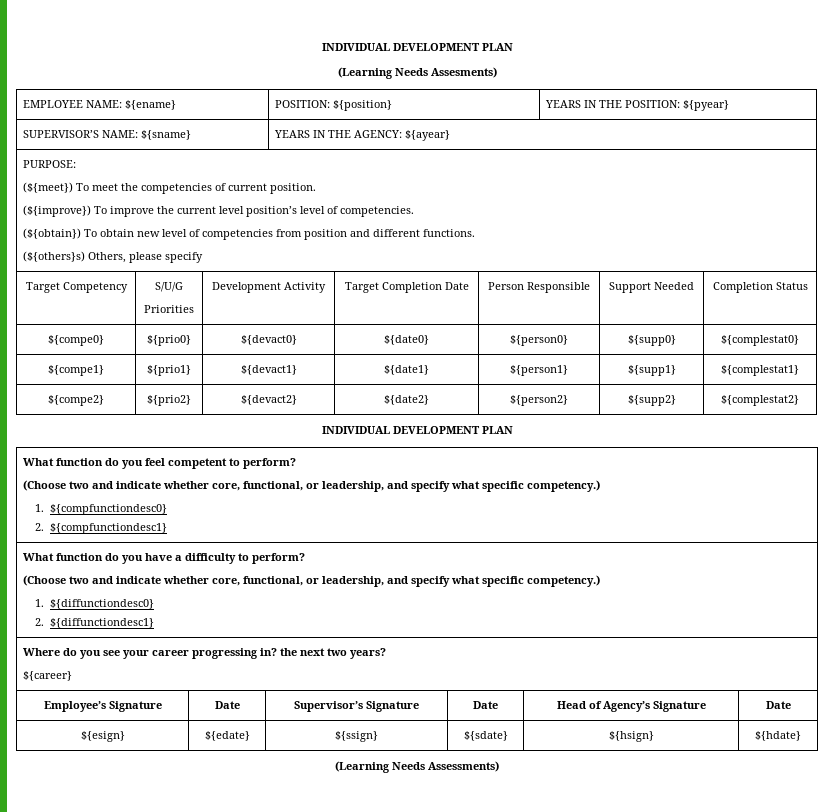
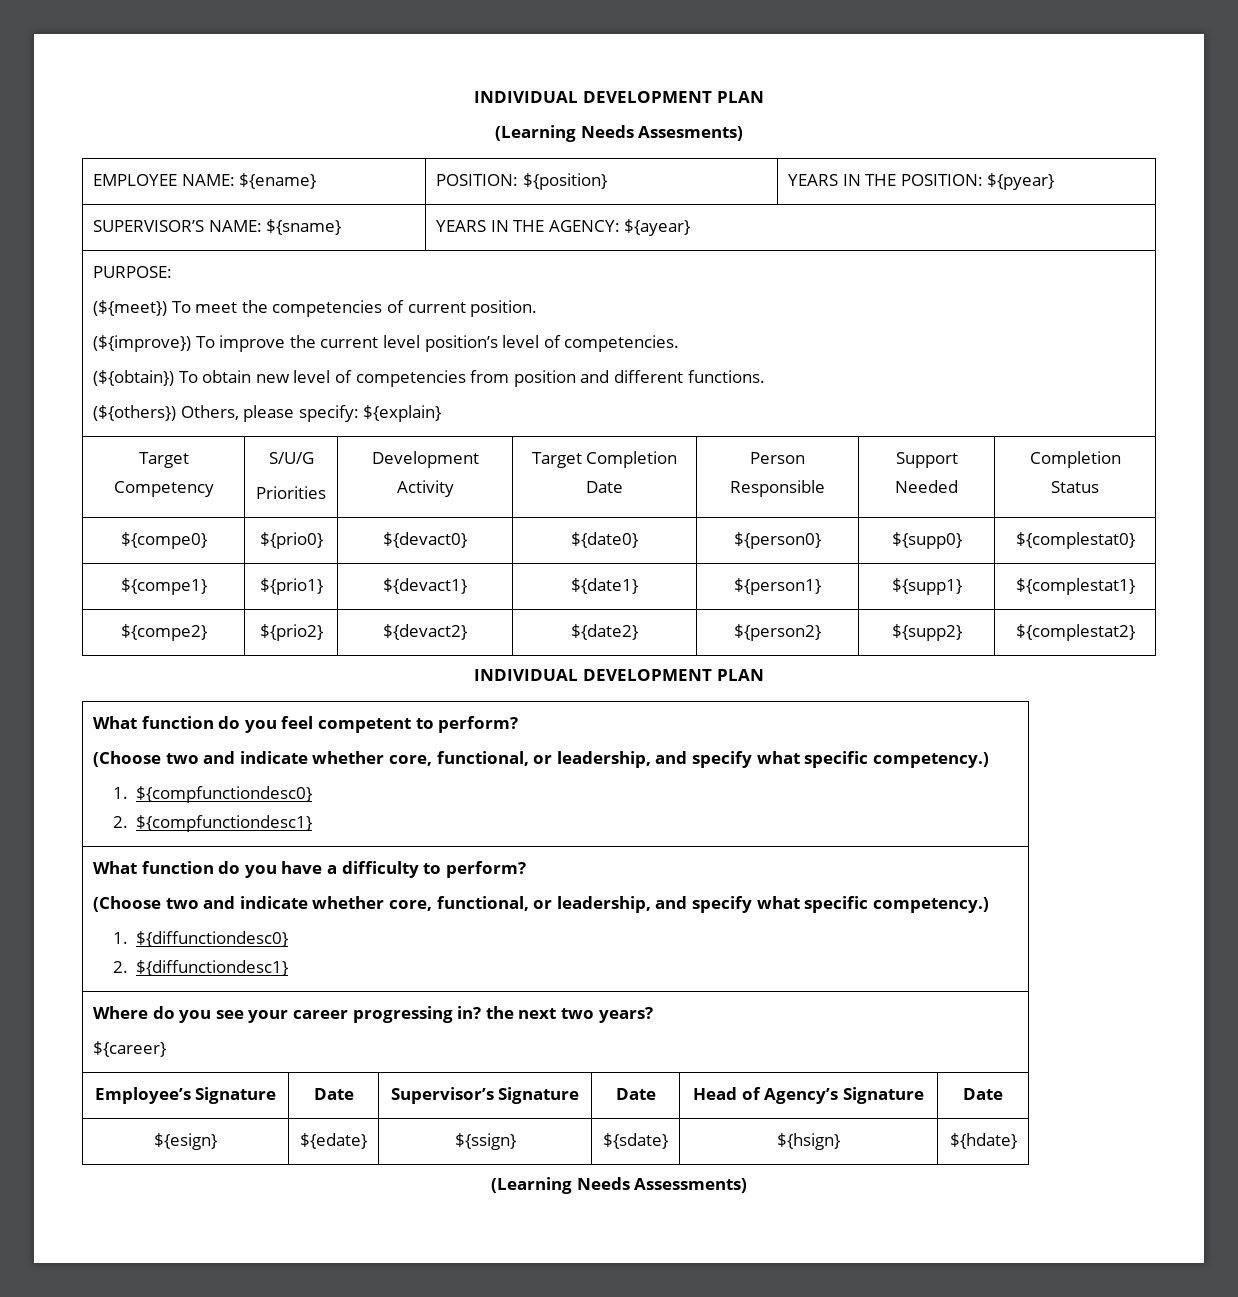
[22,251,85,262] (${others}s) -> [93,405,177,421] (${others})
[164,252,203,263] specify -> [298,405,442,422] specify: ${explain}

